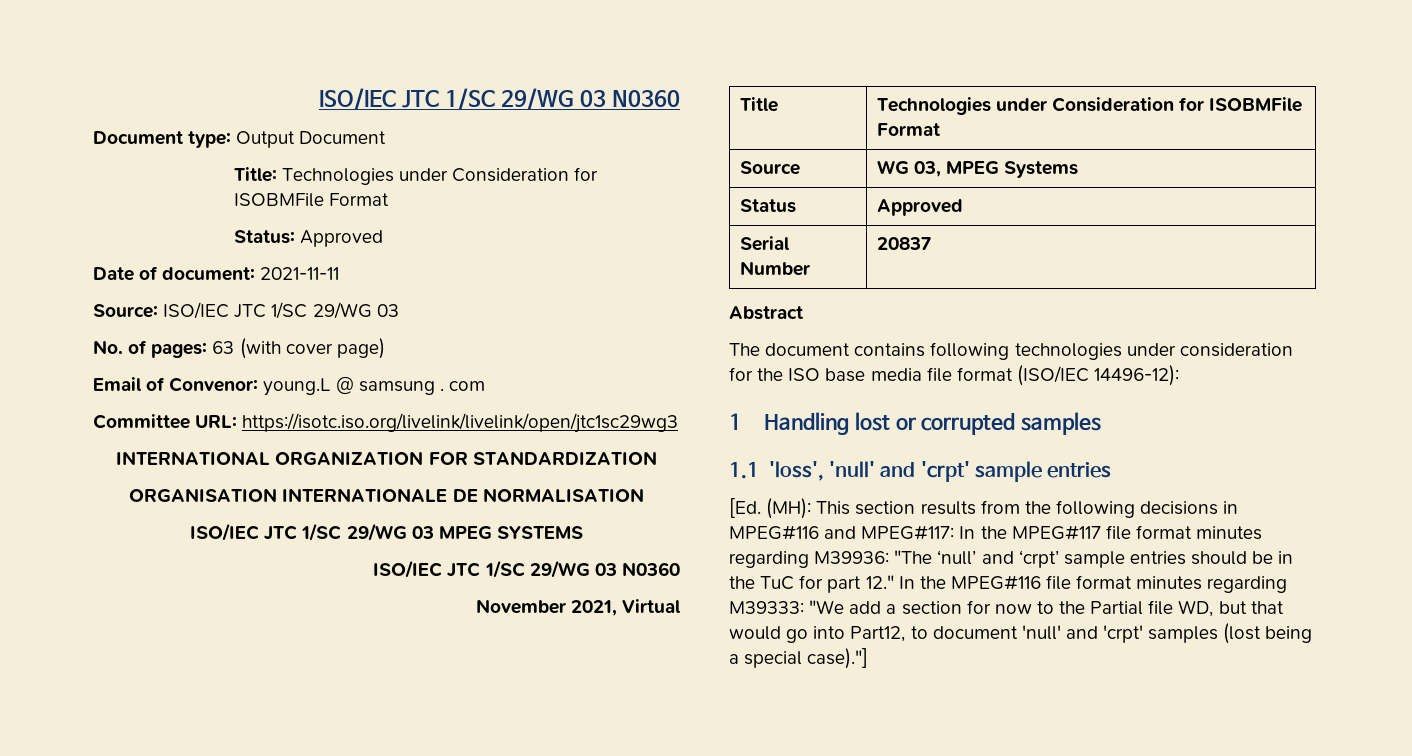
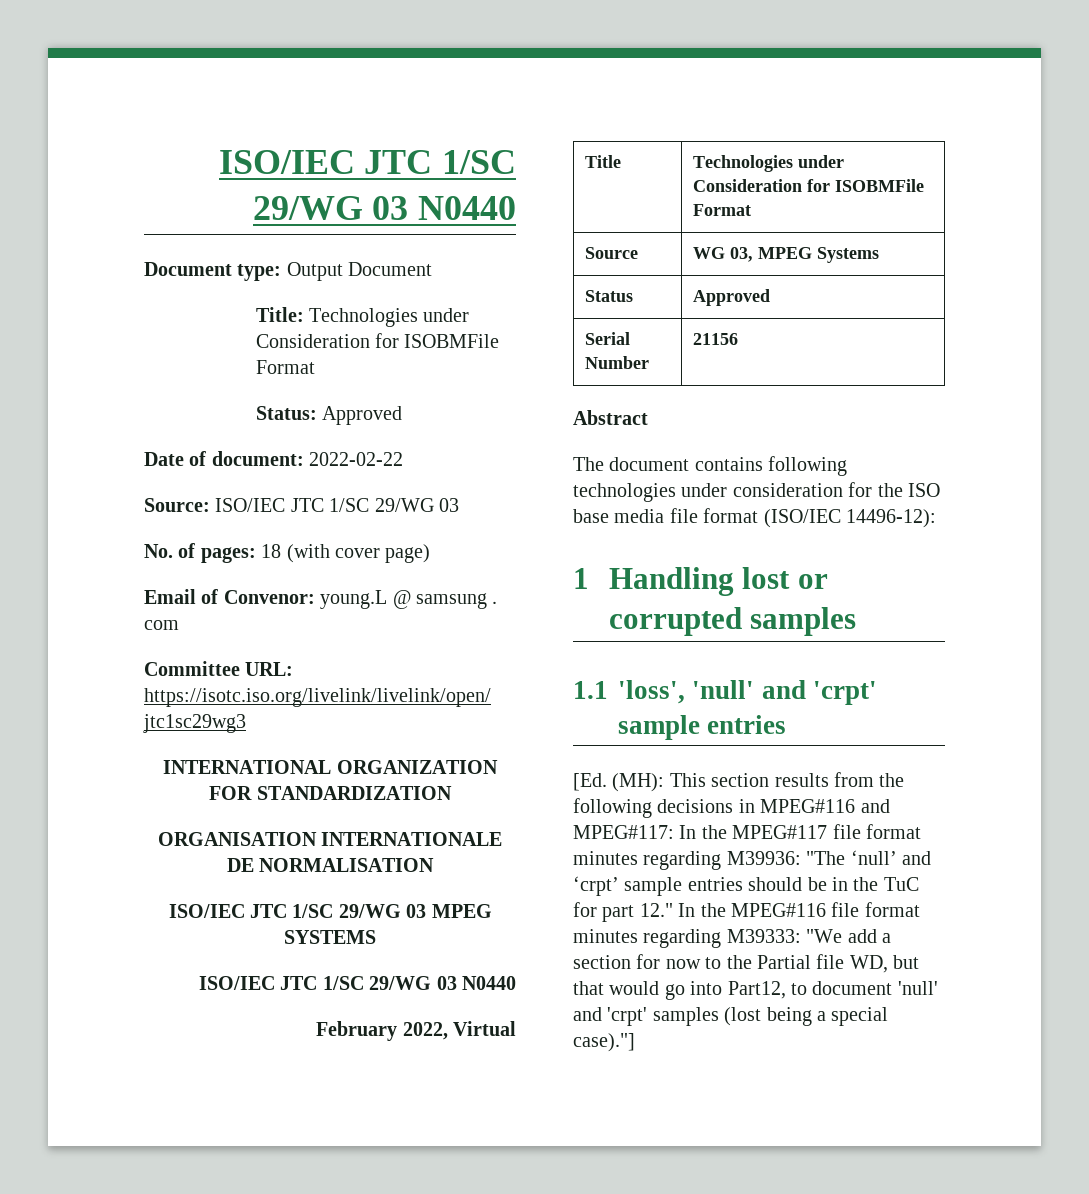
[319,88,680,110] ISO/IEC JTC 1/SC 29/WG 03 N0360 -> [218,150,516,174] [252,196,516,220] ISO/IEC JTC 1/SC 29/WG 03 N0440
[260,267,340,280] 2021-11-11 -> [309,452,404,466] 2022-02-22
[212,341,235,354] 63 -> [261,544,282,558] 18
[622,562,680,576] [475,599,617,616] N0360 // November 2021, -> [462,976,516,990] [316,1021,448,1041] N0440 // February 2022,
[876,237,931,250] 20837 -> [693,333,739,345] 21156

